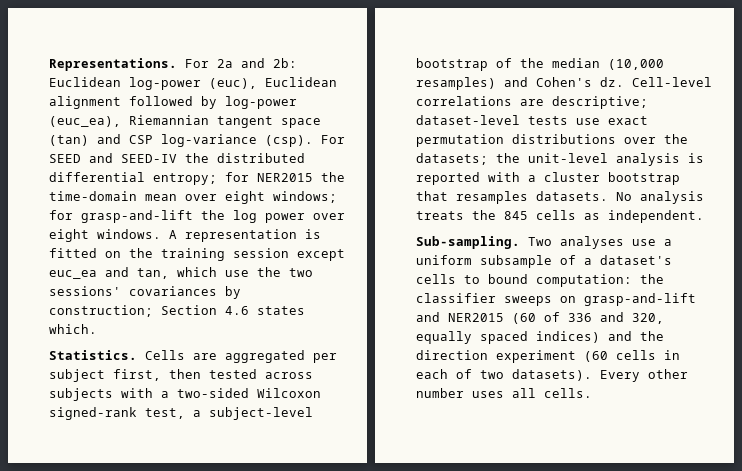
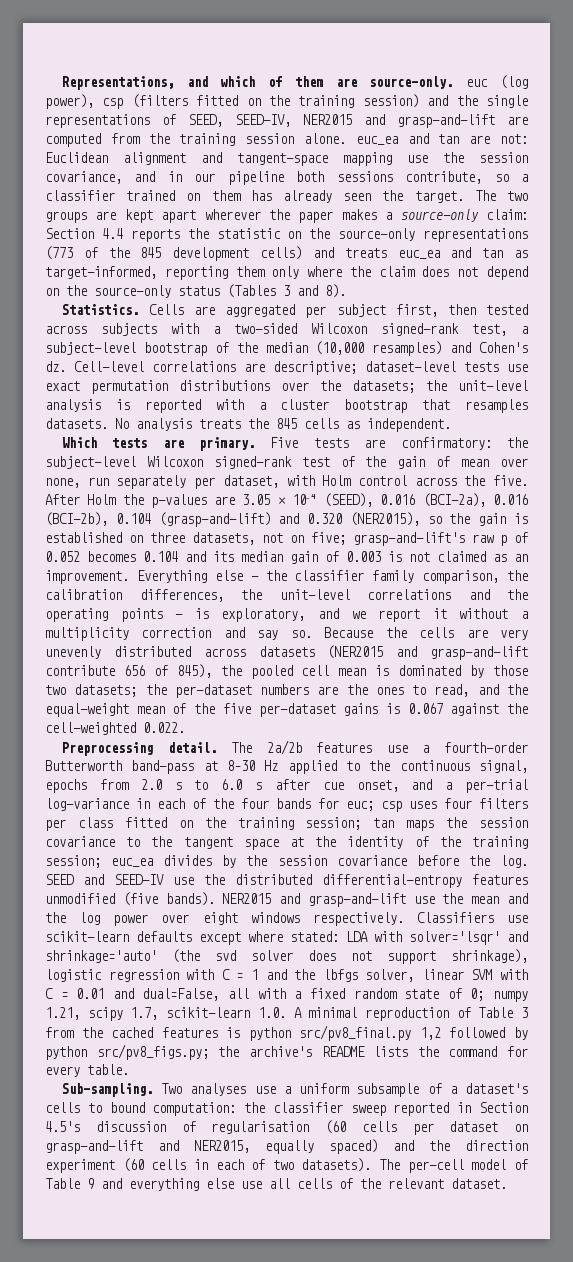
[49,58,297,71] [49,77,337,90] [49,96,297,109] [49,115,321,128] [49,134,345,147] [49,153,305,163] [49,172,345,185] [49,191,337,204] [49,210,345,223] [49,229,321,242] [49,248,345,261] [49,267,313,279] [49,286,241,299] [49,305,305,317] [49,324,97,334] Representations. For 2a and 2b: Euclidean log-power (euc), Euclidean alignment followed by log-power (euc_ea), Riemannian tangent space (tan) and CSP log-variance (csp). For SEED and SEED-IV the distributed differential entropy; for NER2015 the time-domain mean over eight windows; for grasp-and-lift the log power over eight windows. A representation is fitted on the training session except euc_ea and tan, which use the two sessions' covariances by construction; Section 4.6 states which. -> [61,75,528,90] [45,94,528,109] [45,114,528,128] [45,133,528,147] [45,152,528,166] [45,171,529,185] [45,190,528,203] [45,209,528,223] [45,228,528,242] [45,246,528,261] [45,266,528,280] [45,284,346,298] Representations, and which of them are source-only. euc (log power), csp (filters fitted on the training session) and the single representations of SEED, SEED-IV, NER2015 and grasp-and-lift are computed from the training session alone. euc_ea and tan are not: Euclidean alignment and tangent-space mapping use the session covariance, and in our pipeline both sessions contribute, so a classifier trained on them has already seen the target. The two groups are kept apart wherever the paper makes a source-only claim: Section 4.4 reports the statistic on the source-only representations (773 of the 845 development cells) and treats euc_ea and tan as target-informed, reporting them only where the claim does not depend on the source-only status (Tables 3 and 8).
(704, 216) none -> [61,437,528,451] [45,456,529,469] [45,475,528,489] [45,493,528,508] [45,512,528,527] [45,532,528,546] [45,551,528,564] [45,570,528,584] [45,589,528,602] [45,608,529,622] [45,627,529,641] [45,645,528,660] [45,664,529,679] [45,684,528,698] [45,703,528,717] [45,722,185,735] [61,740,528,756] [45,760,528,774] [45,779,528,793] [45,798,528,812] [45,817,528,831] [45,836,528,850] [45,855,528,868] [45,874,528,888] [45,892,528,907] [45,912,528,926] [45,931,528,945] [45,949,528,964] [45,969,528,982] [45,988,529,1002] [45,1007,528,1021] [45,1025,528,1041] [45,1044,528,1060] [45,1064,129,1077] // Which tests are primary. Five tests are confirmatory: the subject-level Wilcoxon signed-rank test of the gain of mean over none, run separately per dataset, with Holm control across the five. After Holm the p-values are 3.05 × 10⁻⁴ (SEED), 0.016 (BCI-2a), 0.016 (BCI-2b), 0.104 (grasp-and-lift) and 0.320 (NER2015), so the gain is established on three datasets, not on five; grasp-and-lift's raw p of 0.052 becomes 0.104 and its median gain of 0.003 is not claimed as an improvement. Everything else — the classifier family comparison, the calibration differences, the unit-level correlations and the operating points — is exploratory, and we report it without a multiplicity correction and say so. Because the cells are very unevenly distributed across datasets (NER2015 and grasp-and-lift contribute 656 of 845), the pooled cell mean is dominated by those two datasets; the per-dataset numbers are the ones to read, and the equal-weight mean of the five per-dataset gains is 0.067 against the cell-weighted 0.022. // Preprocessing detail. The 2a/2b features use a fourth-order Butterworth band-pass at 8–30 Hz applied to the continuous signal, epochs from 2.0 s to 6.0 s after cue onset, and a per-trial log-variance in each of the four bands for euc; csp uses four filters per class fitted on the training session; tan maps the session covariance to the tangent space at the identity of the training session; euc_ea divides by the session covariance before the log. SEED and SEED-IV use the distributed differential-entropy features unmodified (five bands). NER2015 and grasp-and-lift use the mean and the log power over eight windows respectively. Classifiers use scikit-learn defaults except where stated: LDA with solver='lsqr' and shrinkage='auto' (the svd solver does not support shrinkage), logistic regression with C = 1 and the lbfgs solver, linear SVM with C = 0.01 and dual=False, all with a fixed random state of 0; numpy 1.21, scipy 1.7, scikit-learn 1.0. A minimal reproduction of Table 3 from the cached features is python src/pv8_final.py 1,2 followed by python src/pv8_figs.py; the archive's README lists the command for every table.
[504,293,696,306] [416,312,664,324] [416,331,600,344] sweeps on grasp-and-lift and NER2015 (60 of 336 and 320, equally spaced indices) -> [350,1102,528,1116] [45,1120,528,1135] [45,1139,378,1154] sweep reported in Section 4.5's discussion of regularisation (60 cells per dataset on grasp-and-lift and NER2015, equally spaced)
[600,369,688,382] [416,388,592,398] Every other number uses all cells. -> [379,1159,528,1173] [45,1178,507,1191] The per-cell model of Table 9 and everything else use all cells of the relevant dataset.

